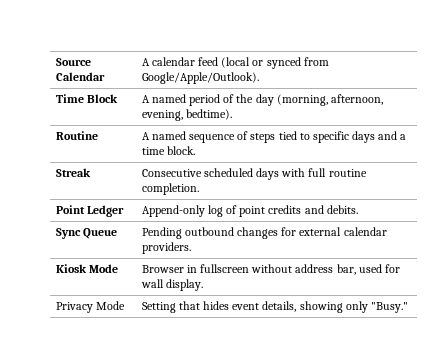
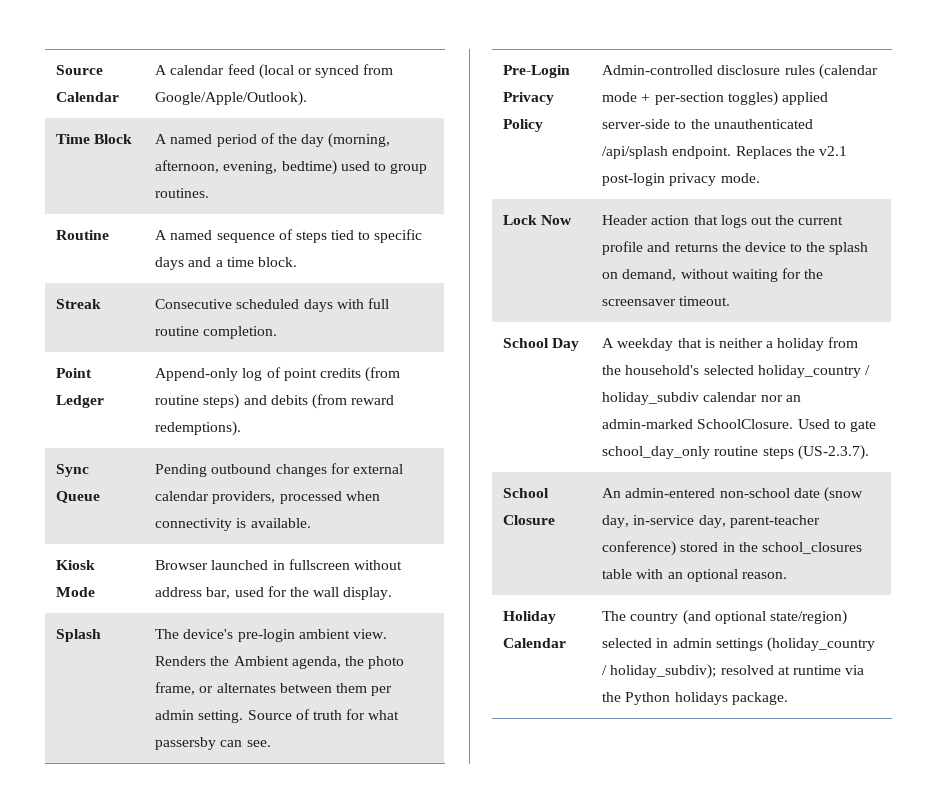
[186,109,233,120] bedtime). -> [281,160,428,175] [155,188,210,198] bedtime) used to group routines.
[304,205,358,214] and debits. -> [365,367,401,382] [155,394,395,409] [155,421,242,436] (from routine steps) and debits (from reward redemptions).
[141,242,191,254] providers. -> [212,491,380,504] [155,518,311,531] providers, processed when connectivity is available.
(184, 269) none -> [211,560,269,570] launched
(400, 268) none -> [289,587,309,597] the
[55,301,126,313] [141,301,408,313] Privacy Mode | Setting that hides event details, showing only "Busy." -> [56,629,102,642] [155,629,387,642] [155,656,405,669] [155,682,393,696] [155,709,400,723] [155,737,271,750] [503,65,571,78] [503,92,555,105] [503,119,544,132] [602,64,878,79] [602,91,828,106] [602,119,813,129] [602,146,847,159] [602,173,760,186] [503,215,573,225] [602,215,844,228] [602,241,869,255] [602,268,824,282] [602,296,731,306] [503,338,580,351] [602,337,859,351] [602,365,870,378] [602,392,801,405] [602,419,876,432] [602,445,869,460] [503,488,550,498] [503,515,556,525] [602,487,863,502] [602,515,820,528] [602,541,862,556] [602,569,787,582] [503,611,557,624] [503,638,567,648] [602,610,847,625] [602,637,875,652] [602,664,865,679] [602,692,788,705] Splash | The device's pre-login ambient view. Renders the Ambient agenda, the photo frame, or alternates between them per admin setting. Source of truth for what passersby can see. // Pre-Login Privacy Policy | Admin-controlled disclosure rules (calendar mode + per-section toggles) applied server-side to the unauthenticated /api/splash endpoint. Replaces the v2.1 post-login privacy mode. // Lock Now | Header action that logs out the current profile and returns the device to the splash on demand, without waiting for the screensaver timeout. // School Day | A weekday that is neither a holiday from the household's selected holiday_country / holiday_subdiv calendar nor an admin-marked SchoolClosure. Used to gate school_day_only routine steps (US-2.3.7). // School Closure | An admin-entered non-school date (snow day, in-service day, parent-teacher conference) stored in the school_closures table with an optional reason. // Holiday Calendar | The country (and optional state/region) selected in admin settings (holiday_country / holiday_subdiv); resolved at runtime via the Python holidays package.

